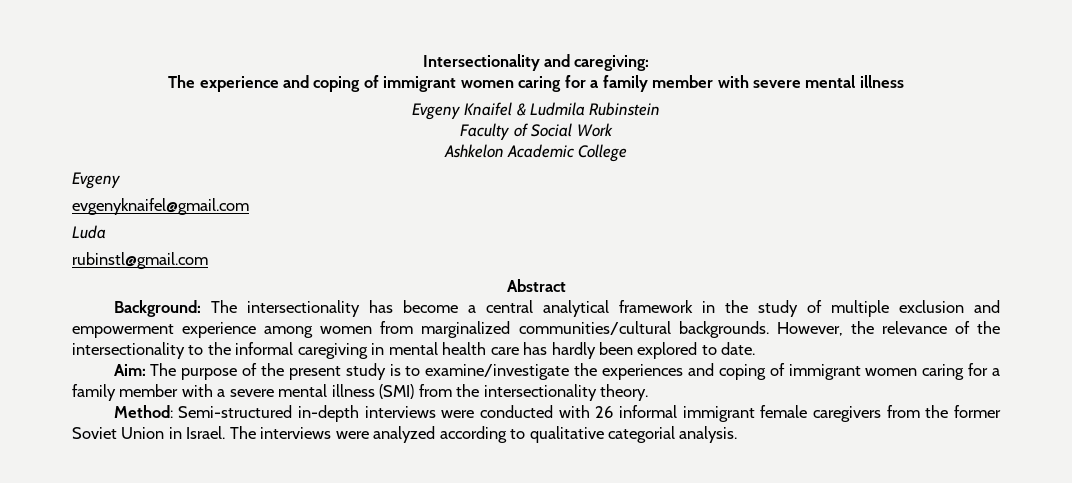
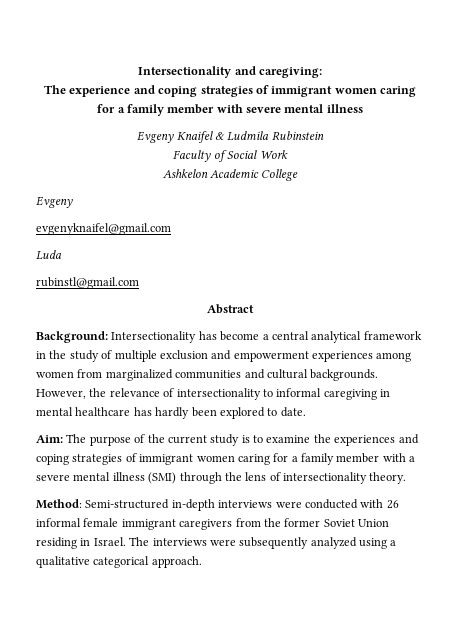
(361, 84) none -> [200,86,253,97] strategies
[210,300,360,317] The intersectionality -> [111,331,197,343] Intersectionality
[182,322,257,338] experience -> [312,351,373,362] experiences
[518,321,671,335] communities/cultural -> [175,369,308,379] communities and cultural
[977,321,1001,334] the -> (175, 392) none
[207,342,231,355] the -> (273, 393) none
[442,342,519,355] health care -> [75,407,131,416] healthcare
[288,366,341,380] present -> [167,435,207,444] current
[425,364,570,380] examine/investigate -> [266,435,311,443] examine
(766, 372) none -> [72,454,123,465] strategies
[418,384,480,397] from the -> [179,472,281,484] through the lens of
[682,405,808,422] immigrant female -> [83,518,176,530] female immigrant
(165, 433) none -> [36,537,77,549] residing
[373,426,738,443] analyzed according to qualitative categorial analysis. -> [239,537,397,549] [36,556,202,568] subsequently analyzed using a qualitative categorical approach.

